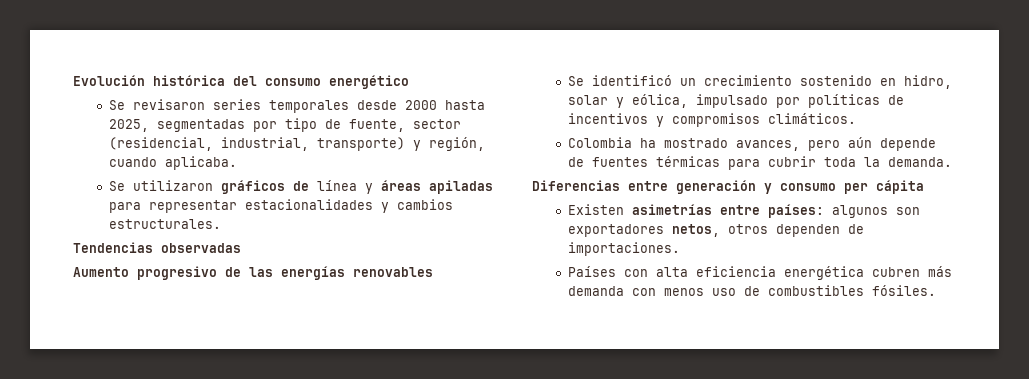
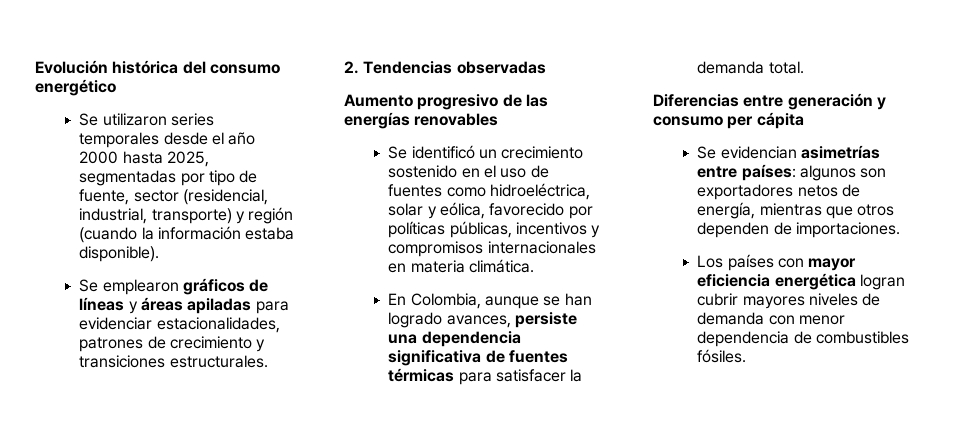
[132,99,205,110] revisaron -> [102,113,167,126] utilizaron
(397, 105) none -> [211,132,256,145] el año
[428,137,485,151] [108,156,237,170] [108,180,213,191] región, cuando aplicaba. // Se utilizaron -> [248,207,294,224] [79,226,295,243] [79,246,160,262] [79,279,179,295] región (cuando la información estaba disponible). // Se emplearon
[316,180,357,191] línea -> [79,297,125,311] líneas
[148,199,453,213] representar estacionalidades y cambios -> [79,317,280,333] [79,336,266,352] [79,355,166,368] evidenciar estacionalidades, patrones de crecimiento y transiciones
(221, 224) none -> [344,61,359,74] 2.
[903,75,952,89] hidro, -> [483,165,549,178] [388,183,590,200] el uso de fuentes como hidroeléctrica,
[695,94,768,108] impulsado -> [489,203,565,216] favorecido
[887,95,904,105] de -> [449,221,512,238] públicas,
[767,113,856,124] [567,137,936,151] [567,156,952,170] climáticos. // Colombia ha mostrado avances, pero aún depende de fuentes térmicas para cubrir toda la demanda. -> [487,241,596,254] [388,259,534,273] [388,293,592,309] [388,312,577,328] [388,331,521,347] [388,350,568,366] [388,368,583,385] [697,61,804,74] internacionales en materia climática. // En Colombia, aunque se han logrado avances, persiste una dependencia significativa de fuentes térmicas para satisfacer la demanda total.
[567,204,624,215] Existen -> [697,146,797,159] Se evidencian
[671,224,720,237] netos, -> [797,184,860,197] [697,202,853,219] netos de energía, mientras que
[567,266,952,280] [567,286,736,296] Países con alta eficiencia energética cubren más demanda con menos uso -> [697,254,857,271] [697,273,905,290] [697,293,881,309] [697,312,845,325] [697,331,790,347] Los países con mayor eficiencia energética logran cubrir mayores niveles de demanda con menor dependencia

